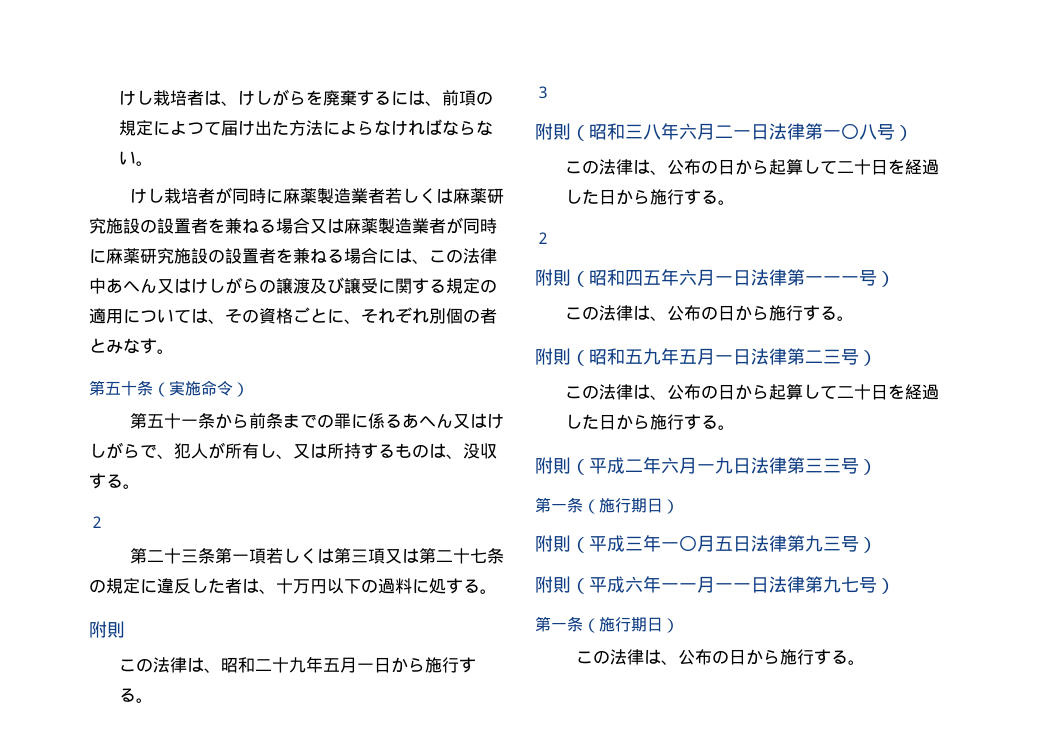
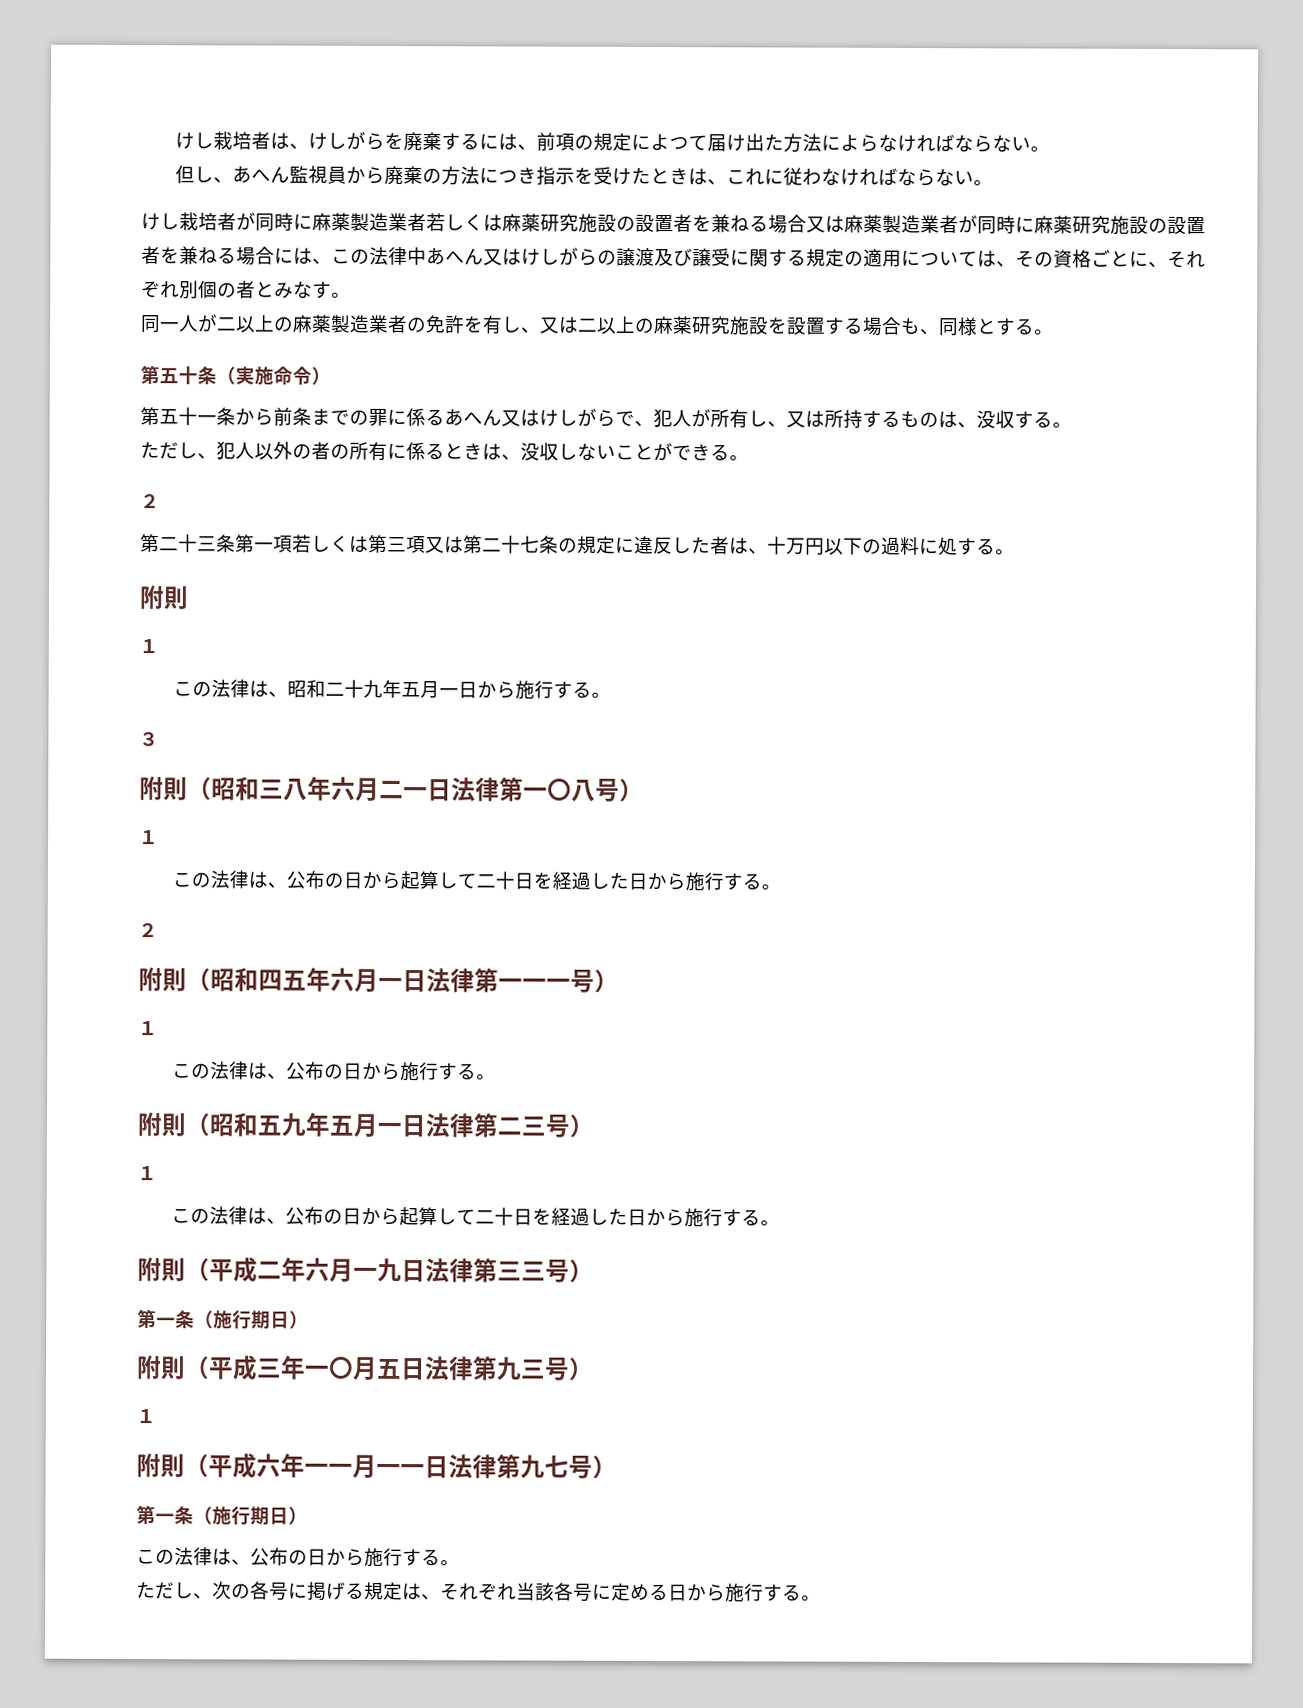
(153, 163) none -> [174,165,993,187] // 但し、あへん監視員から廃棄の方法につき指示を受けたときは、これに従わなければならない。
(174, 351) none -> [140,314,1054,337] // 同一人が二以上の麻薬製造業者の免許を有し、又は二以上の麻薬研究施設を設置する場合も、同様とする。
(140, 486) none -> [140,441,749,462] // ただし、犯人以外の者の所有に係るときは、没収しないことができる。
(125, 629) none -> [139,639,159,654] // １
(913, 133) none -> [139,830,159,845] // １
(895, 279) none -> [138,1021,158,1036] // １
(877, 358) none -> [137,1166,157,1181] // １
(877, 545) none -> [136,1409,156,1424] // １
(866, 662) none -> [136,1581,821,1603] // ただし、次の各号に掲げる規定は、それぞれ当該各号に定める日から施行する。

